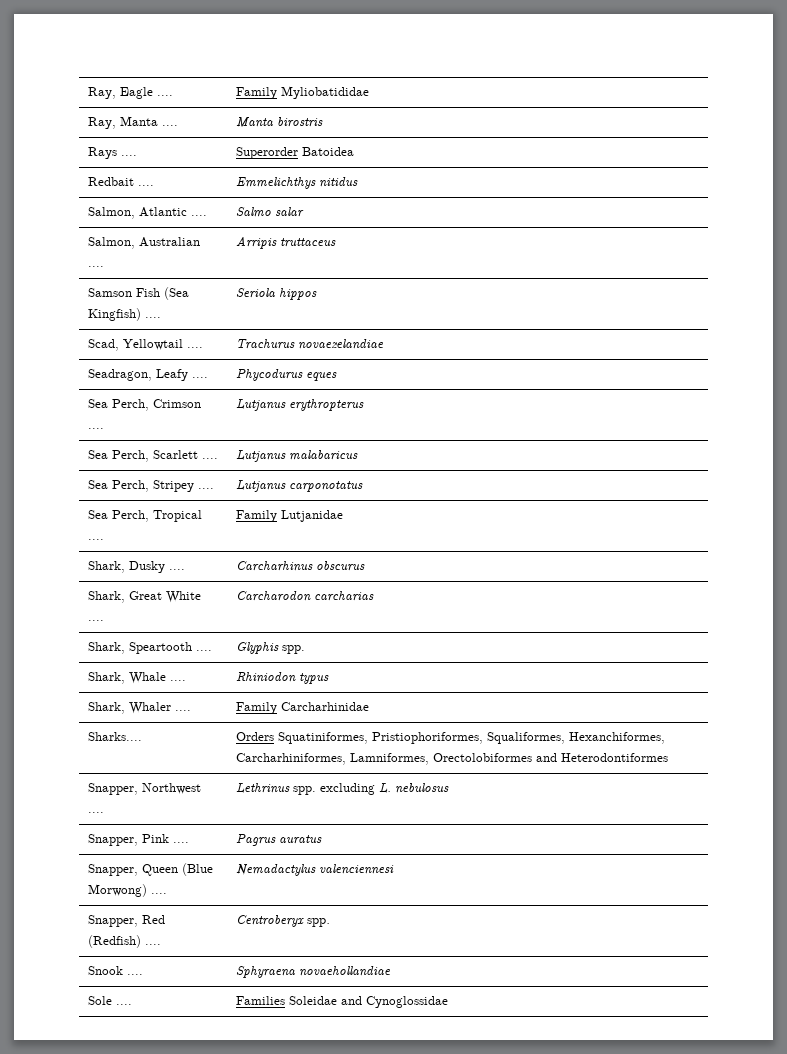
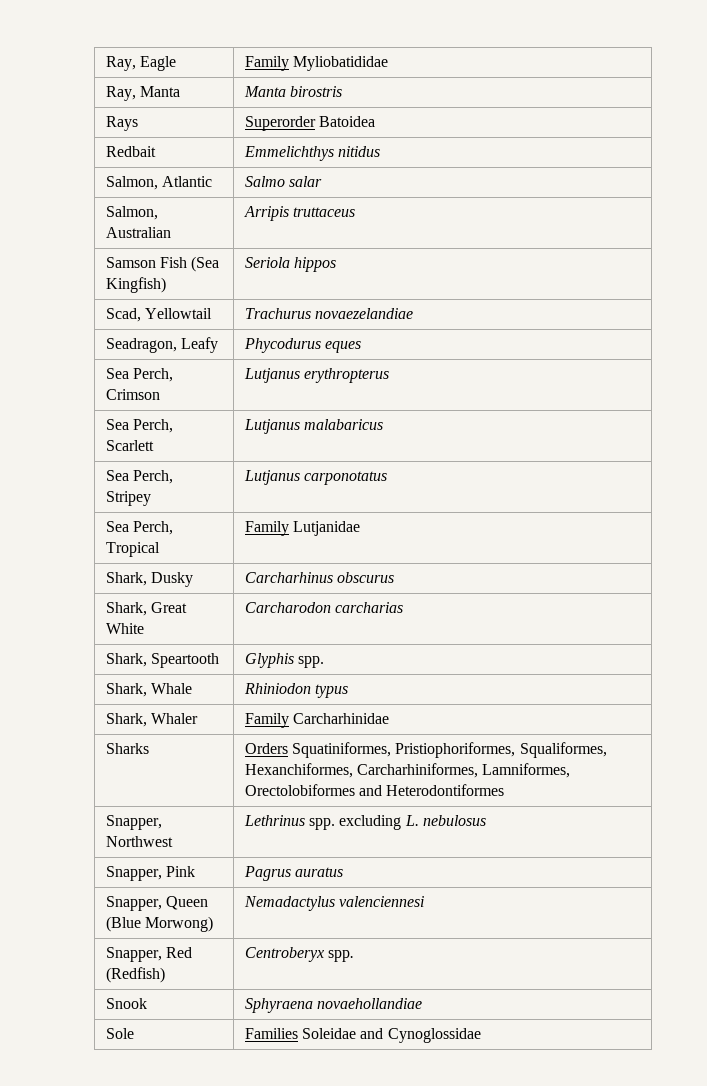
[157,95,174,96] .... -> (177, 63) none
[162,125,179,126] .... -> (181, 91) none
[121,155,138,156] .... -> (138, 123) none
[138,185,155,186] .... -> (156, 151) none
[191,215,208,216] .... -> (213, 181) none
[88,266,105,267] .... -> (171, 232) none
[145,317,162,318] .... -> (166, 285) none
[187,347,204,348] .... -> (213, 313) none
[192,377,209,378] .... -> (219, 345) none
[88,428,105,429] .... -> (160, 394) none
[202,458,219,459] .... -> (154, 445) none
[198,488,215,489] .... -> (151, 498) none
[88,539,105,540] .... -> (160, 549) none
[169,569,186,570] .... -> (194, 579) none
[88,620,105,621] .... -> (144, 628) none
[196,650,213,651] .... -> (220, 660) none
[170,680,187,681] .... -> (193, 688) none
[175,710,192,711] .... -> (199, 718) none
[88,732,143,741] Sharks.... -> [105,743,149,754] Sharks
[88,812,105,813] .... -> (173, 841) none
[173,842,190,843] .... -> (196, 871) none
[151,893,168,894] .... -> (214, 924) none
[145,944,162,945] .... -> (165, 975) none
[127,974,144,975] .... -> (147, 1003) none
[116,1004,133,1005] .... -> (134, 1033) none

